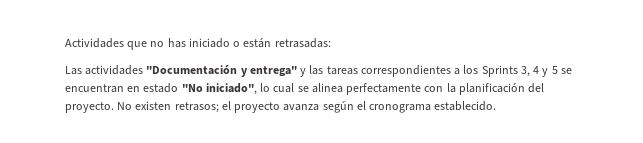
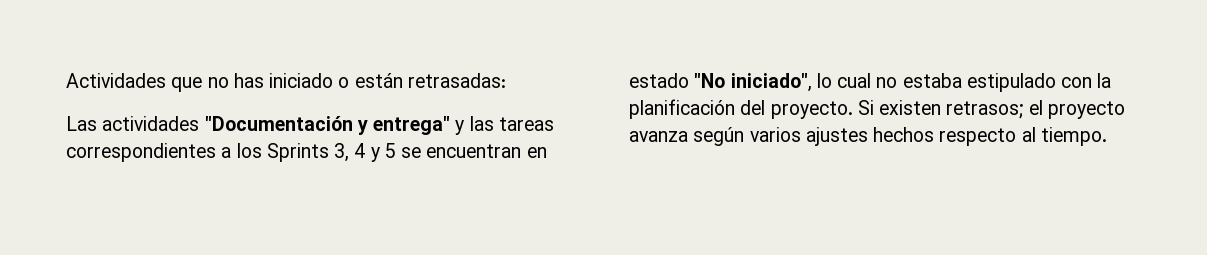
[297,83,422,95] se alinea perfectamente -> [876,73,1056,92] no estaba estipulado
[117,102,133,110] No -> [857,100,874,115] Si
[356,101,497,113] el cronograma establecido. -> [749,127,1107,146] varios ajustes hechos respecto al tiempo.

